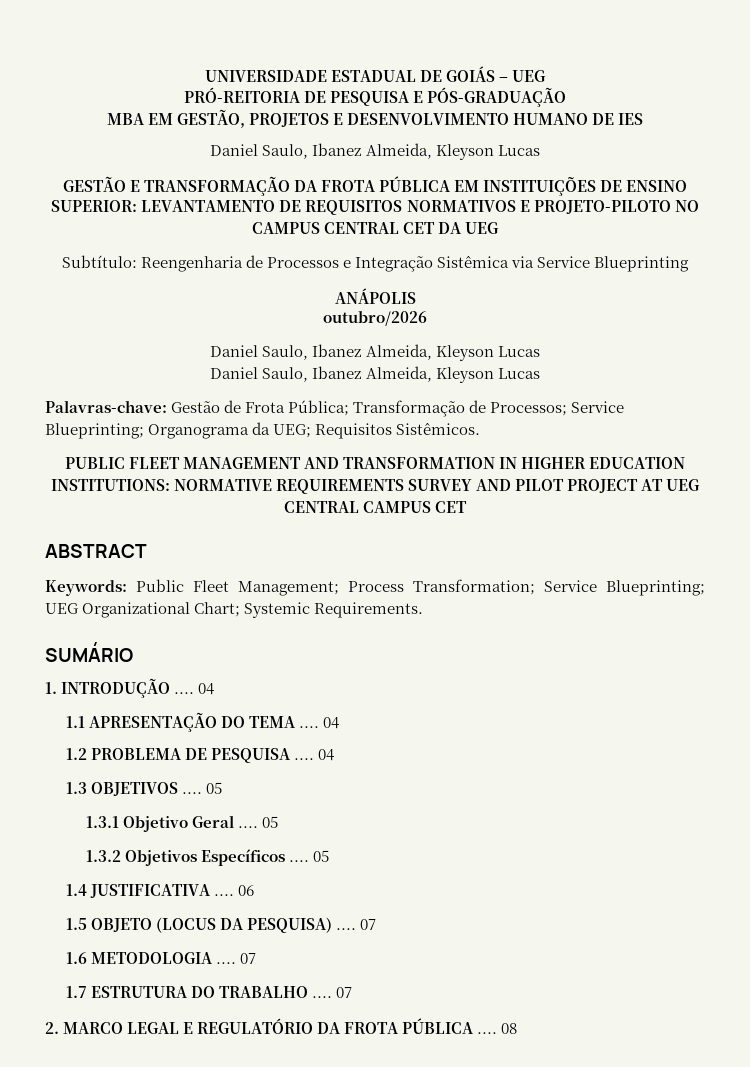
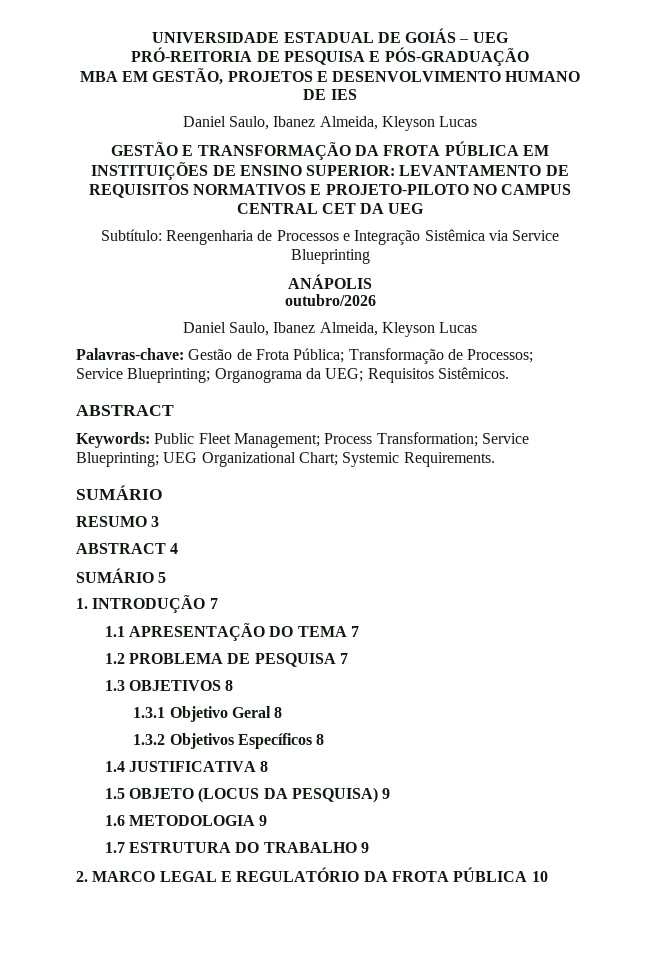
[210,366,540,383] // Daniel Saulo, Ibanez Almeida, Kleyson Lucas -> (478, 327) none
[64,457,686,469] [50,479,701,494] [283,501,468,513] // PUBLIC FLEET MANAGEMENT AND TRANSFORMATION IN HIGHER EDUCATION INSTITUTIONS: NORMATIVE REQUIREMENTS SURVEY AND PILOT PROJECT AT UEG CENTRAL CAMPUS CET -> (509, 373) none
(133, 652) none -> [76,516,160,527] [76,543,179,554] [76,568,167,583] // RESUMO 3 // ABSTRACT 4 // SUMÁRIO 5
[174,683,215,695] .... 04 -> [209,598,218,609] 7
[298,717,339,729] .... 04 -> [350,626,359,637] 7
[293,749,334,761] .... 04 -> [339,653,348,664] 7
[181,782,222,794] .... 05 -> [225,680,234,691] 8
[238,816,279,828] .... 05 -> [274,707,283,718] 8
[289,850,330,862] .... 05 -> [316,734,325,745] 8
[213,885,254,896] .... 06 -> [260,761,269,772] 8
[335,919,376,930] .... 07 -> [382,788,391,799] 9
[215,953,256,964] .... 07 -> [259,815,268,826] 9
[311,987,352,998] .... 07 -> [360,842,369,853] 9
[477,1023,518,1034] .... 08 -> [531,871,548,882] 10

